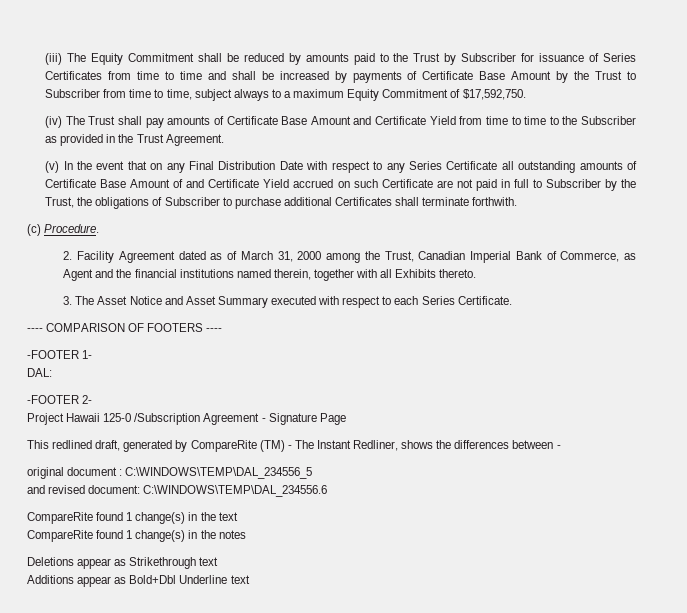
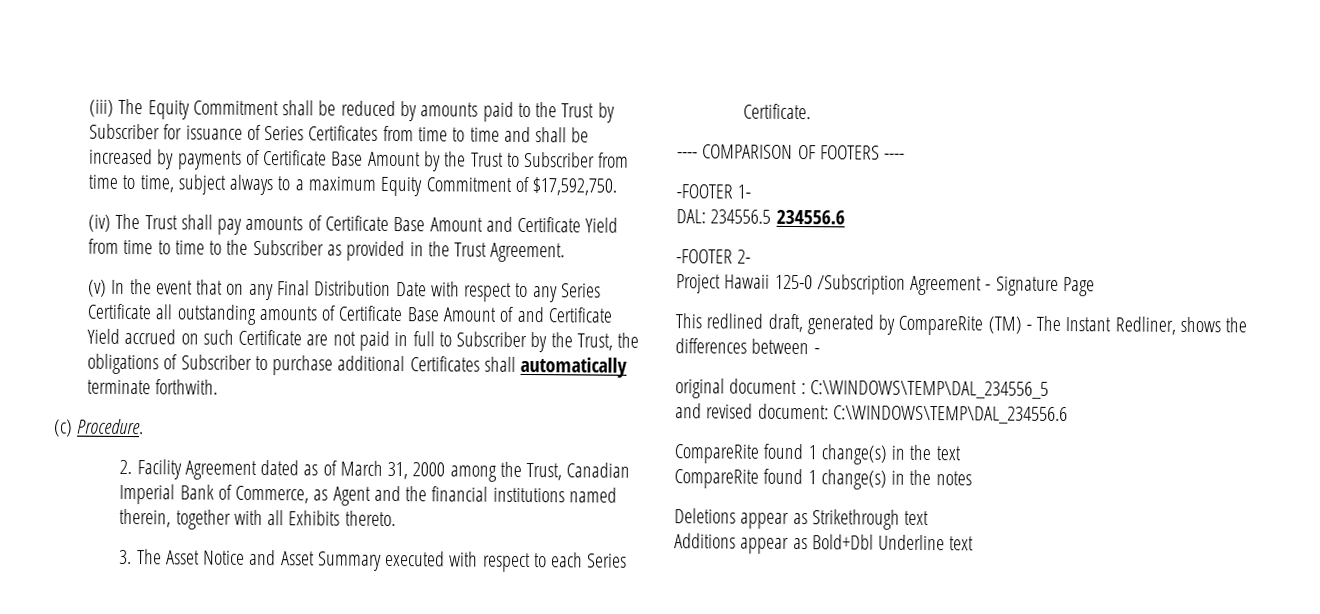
(420, 201) none -> [520,356,628,378] automatically
(52, 372) none -> [710,209,845,225] 234556.5 234556.6

